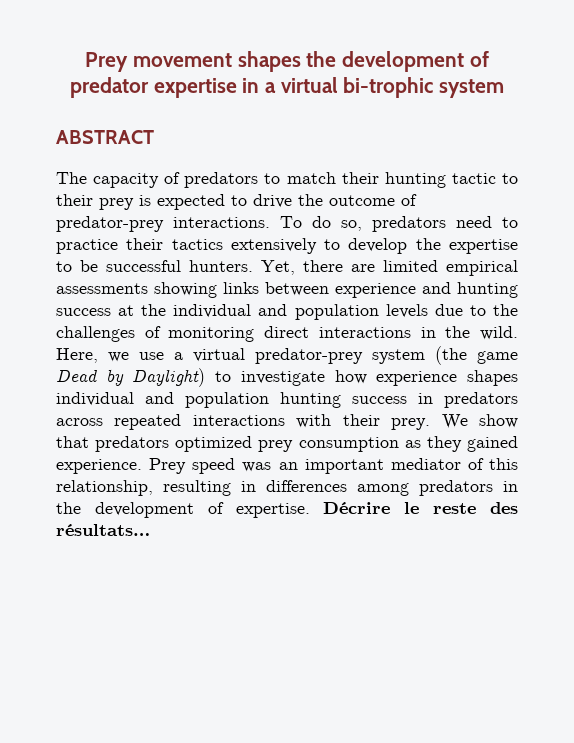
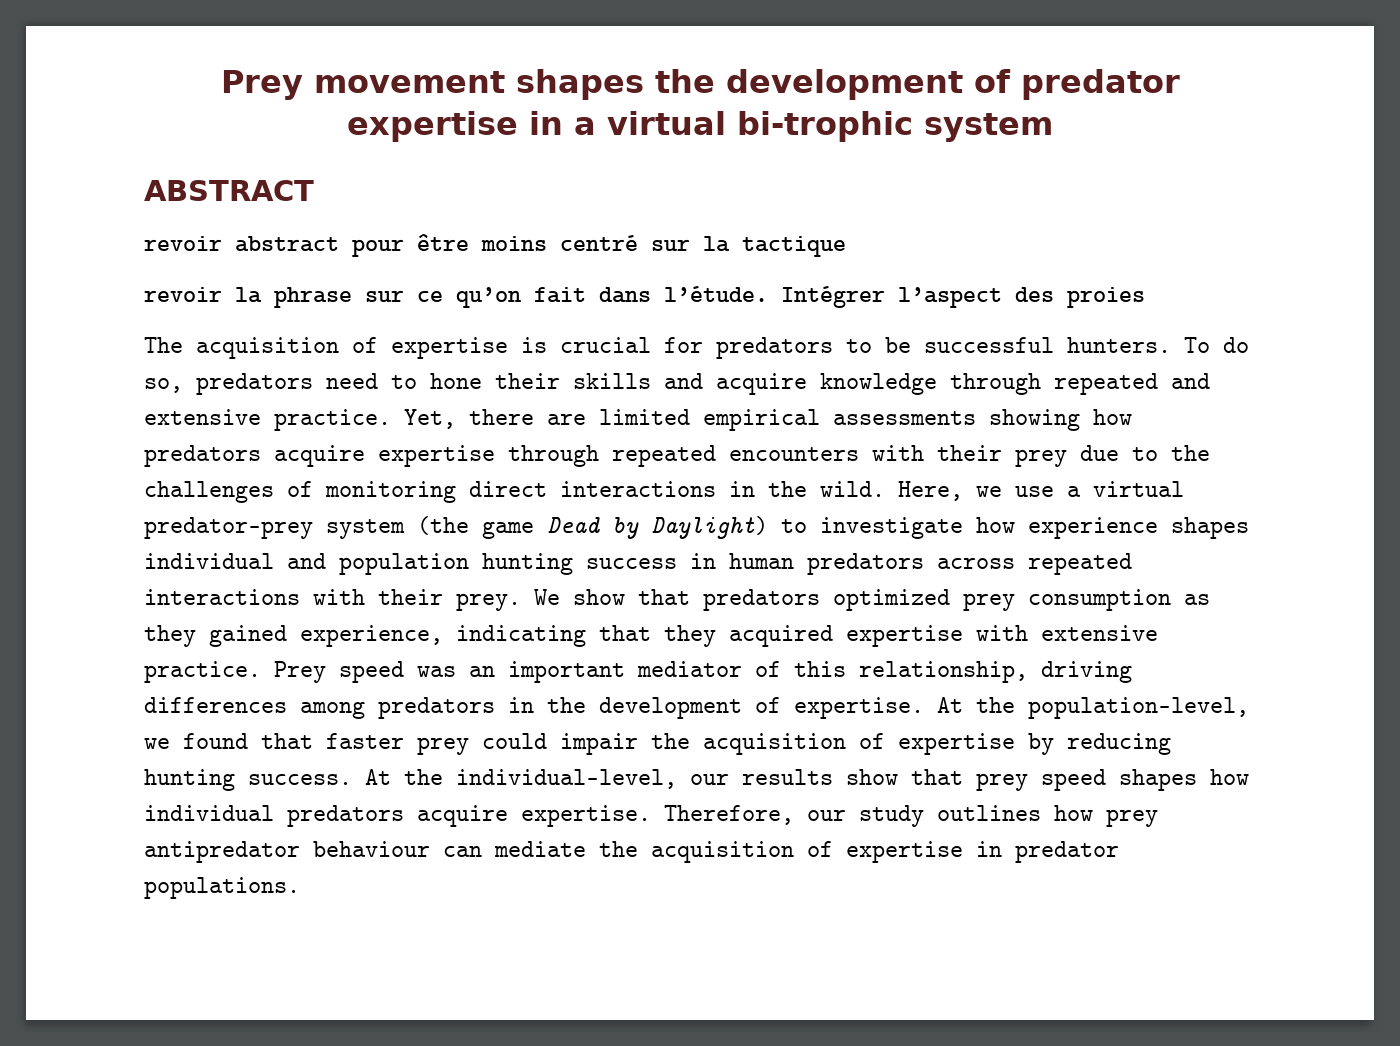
[56,172,518,188] [56,194,417,210] [56,216,270,232] The capacity of predators to match their hunting tactic to their prey is expected to drive the outcome of predator-prey interactions. -> [144,234,846,257] [144,286,1145,308] [144,337,1171,359] revoir abstract pour être moins centré sur la tactique // revoir la phrase sur ce qu’on fait dans l’étude. Intégrer l’aspect des proies // The acquisition of expertise is crucial for predators to be successful hunters.
[56,238,518,254] [56,260,253,272] practice their tactics extensively to develop the expertise to be successful hunters. -> [430,373,1210,395] [144,409,391,431] hone their skills and acquire knowledge through repeated and extensive practice.
[223,282,518,298] [56,304,428,320] links between experience and hunting success at the individual and population levels -> [1093,409,1132,425] [144,445,1067,467] how predators acquire expertise through repeated encounters with their prey
(433, 398) none -> [729,553,794,569] human
[56,459,142,474] experience. -> [300,625,1158,647] [144,661,261,683] experience, indicating that they acquired expertise with extensive practice.
[163,480,256,496] resulting in -> [1041,661,1132,683] driving
[323,502,518,514] [56,524,150,536] Décrire le reste des résultats… -> [937,697,1249,719] [144,733,1171,755] [144,769,1249,791] [144,805,1158,827] [144,841,1119,863] [144,877,300,899] At the population-level, we found that faster prey could impair the acquisition of expertise by reducing hunting success. At the individual-level, our results show that prey speed shapes how individual predators acquire expertise. Therefore, our study outlines how prey antipredator behaviour can mediate the acquisition of expertise in predator populations.

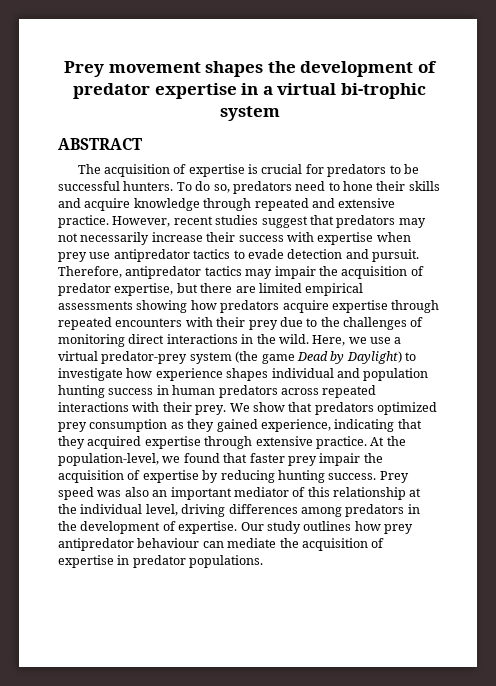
[144,234,846,257] [144,286,1145,308] // revoir abstract pour être moins centré sur la tactique // revoir la phrase sur ce qu’on fait dans l’étude. Intégrer l’aspect des proies -> (142, 144) none
[404,409,456,429] Yet, -> [112,215,426,228] [58,232,411,245] [58,249,419,262] [58,266,424,279] [58,283,198,296] However, recent studies suggest that predators may not necessarily increase their success with expertise when prey use antipredator tactics to evade detection and pursuit. Therefore, antipredator tactics may impair the acquisition of predator expertise, but
[976,625,1158,641] [144,661,261,683] with extensive practice. -> [204,436,406,449] [58,453,383,466] [58,470,377,483] through extensive practice. At the population-level, we found that faster prey impair the acquisition of expertise by reducing hunting success.
(456, 671) none -> [124,487,149,497] also
[859,661,1028,683] relationship, -> [333,487,422,500] [58,504,178,516] relationship at the individual level,
[937,697,1249,719] [144,733,1171,755] [144,769,1249,791] [144,805,846,827] At the population-level, we found that faster prey could impair the acquisition of expertise by reducing hunting success. At the individual-level, our results show that prey speed shapes how individual predators acquire expertise. Therefore, our -> [240,522,264,531] Our

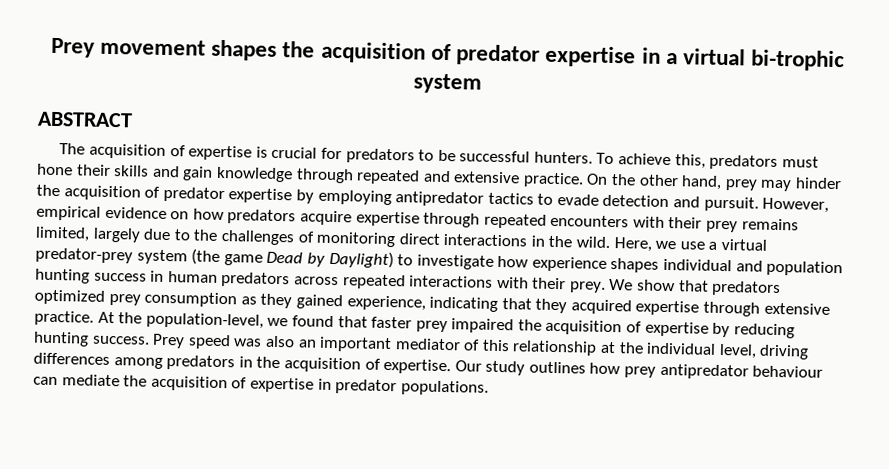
[300,61,414,77] development -> [320,41,426,64] acquisition
[195,181,340,194] do so, predators need to -> [618,153,819,170] achieve this, predators must
[84,198,131,211] acquire -> [182,166,214,181] gain
[112,215,426,228] [58,232,411,245] [58,252,111,262] However, recent studies suggest that predators may not necessarily increase their success with expertise when prey use -> [586,173,843,192] [36,184,392,206] On the other hand, prey may hinder the acquisition of predator expertise by employing
[58,266,424,279] [58,283,364,296] [58,300,188,313] Therefore, antipredator tactics may impair the acquisition of predator expertise, but there are limited empirical assessments showing -> [762,197,830,213] [36,205,190,221] However, empirical evidence on
(278, 325) none -> [741,218,799,231] [35,226,141,243] remains limited, largely
[319,453,361,466] impair -> [451,318,515,334] impaired
[80,521,161,534] development -> [283,357,361,373] acquisition

